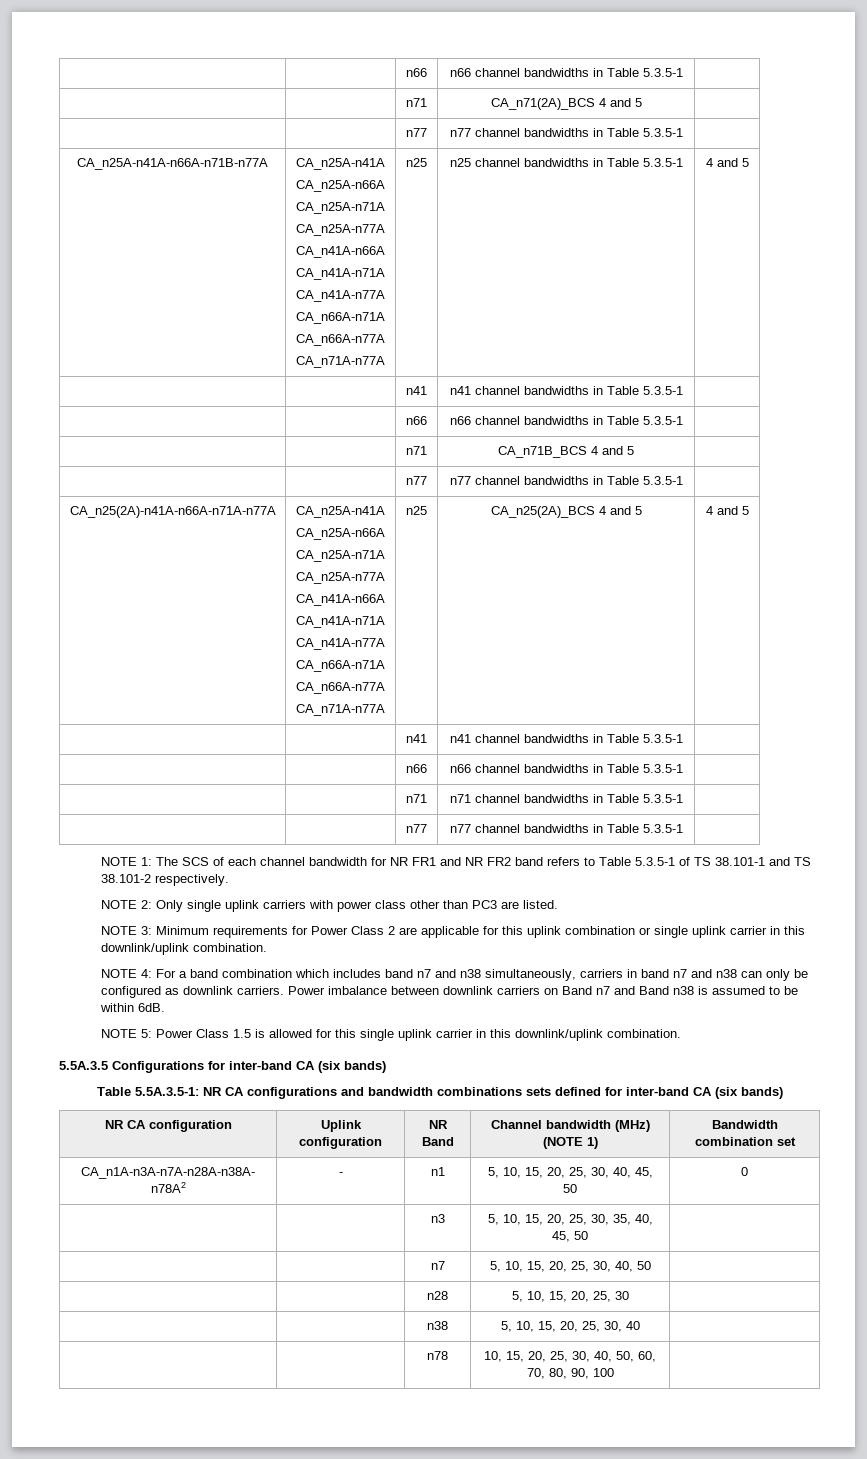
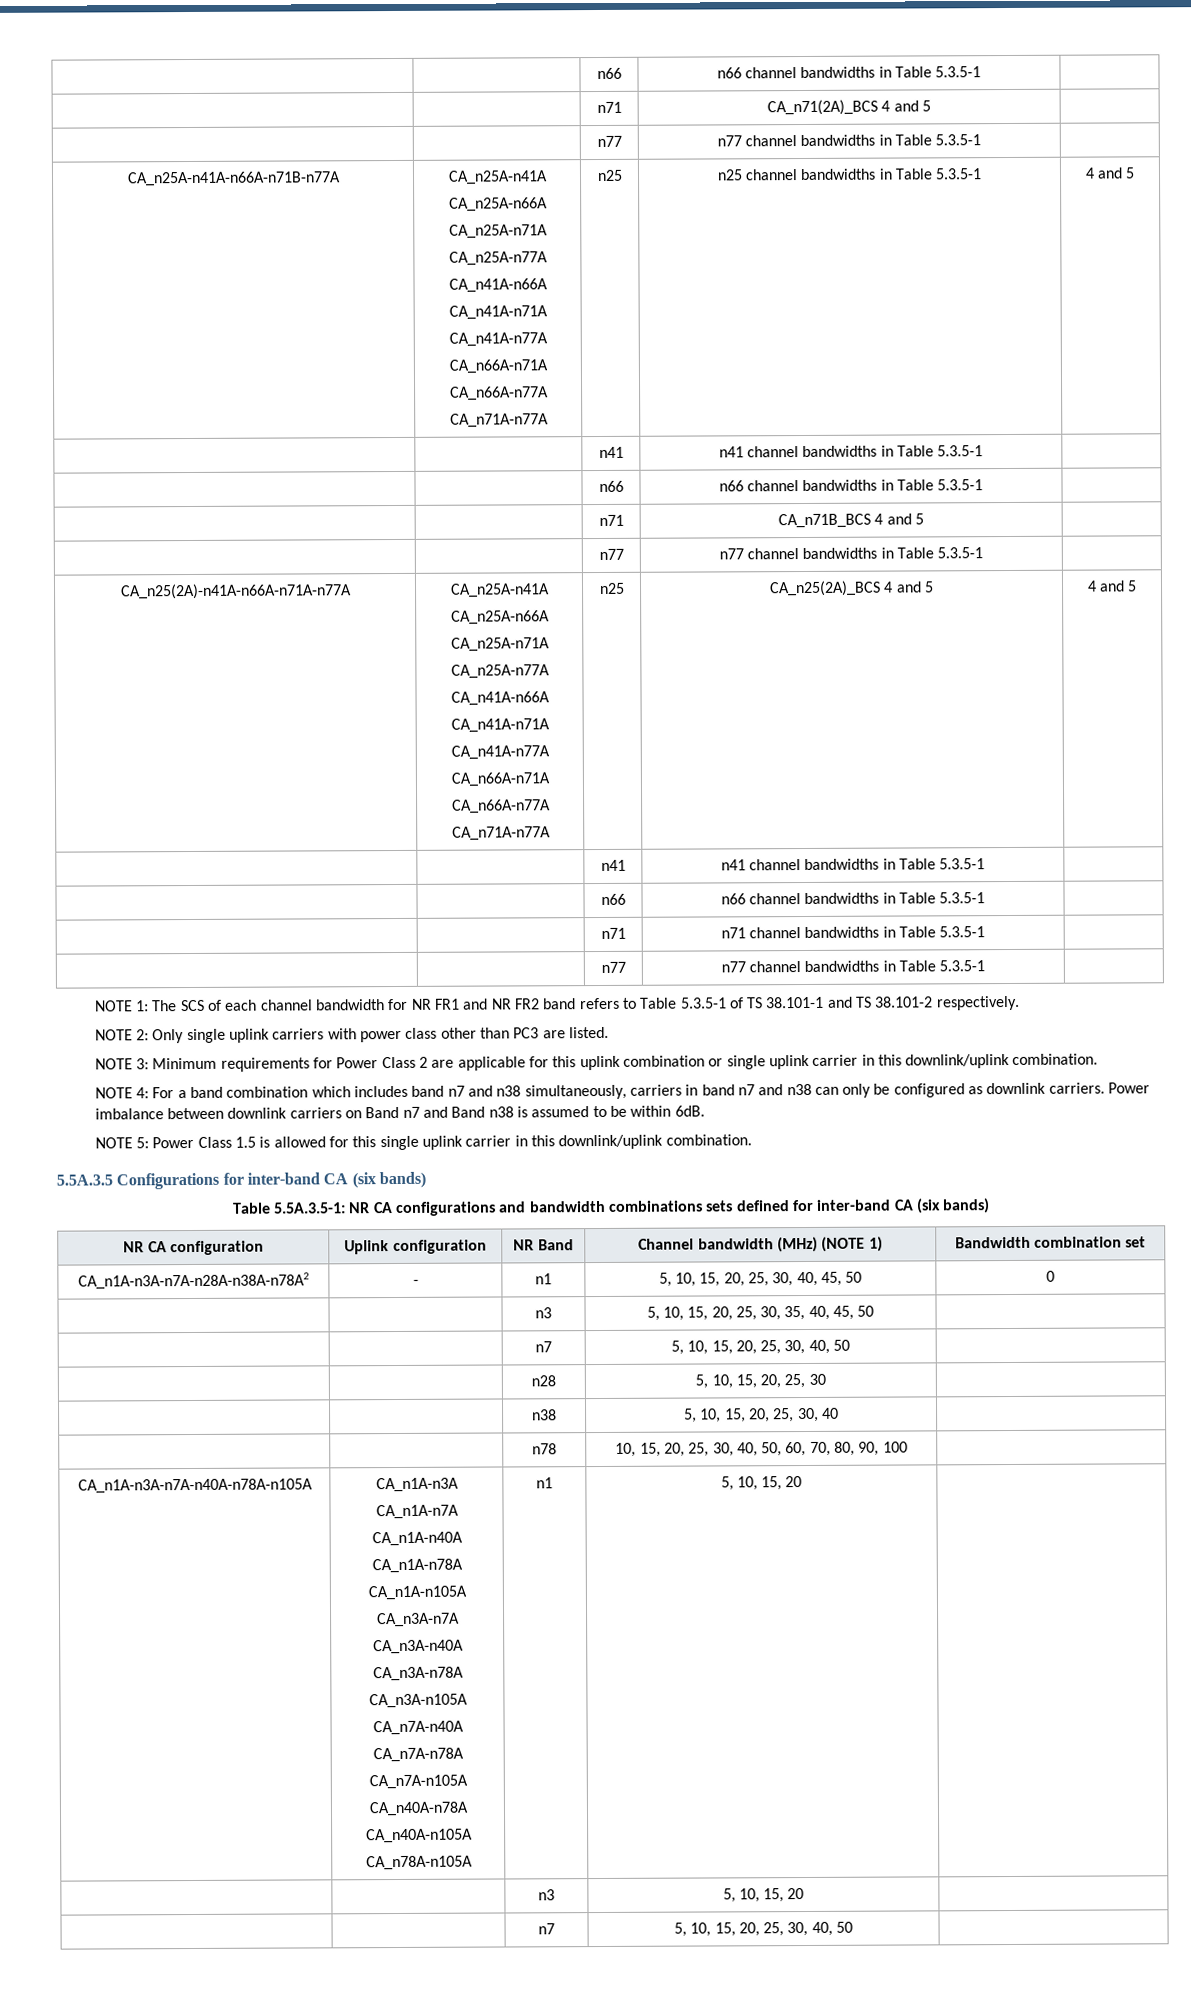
(614, 1372) none -> [77,1478,313,1494] [375,1477,459,1493] [375,1504,459,1520] [371,1531,463,1547] [371,1558,463,1574] [367,1585,467,1601] [376,1612,460,1628] [372,1639,464,1655] [372,1666,464,1682] [368,1693,468,1709] [372,1720,464,1736] [372,1747,464,1763] [368,1774,468,1790] [368,1801,469,1817] [365,1828,473,1844] [365,1855,473,1871] [536,1477,553,1489] [720,1476,803,1491] [538,1889,555,1901] [722,1888,805,1903] [538,1923,555,1935] [673,1921,854,1937] // CA_n1A-n3A-n7A-n40A-n78A-n105A | CA_n1A-n3A // CA_n1A-n7A // CA_n1A-n40A // CA_n1A-n78A // CA_n1A-n105A // CA_n3A-n7A // CA_n3A-n40A // CA_n3A-n78A // CA_n3A-n105A // CA_n7A-n40A // CA_n7A-n78A // CA_n7A-n105A // CA_n40A-n78A // CA_n40A-n105A // CA_n78A-n105A | n1 | 5, 10, 15, 20 | // | | n3 | 5, 10, 15, 20 | // | | n7 | 5, 10, 15, 20, 25, 30, 40, 50 |

